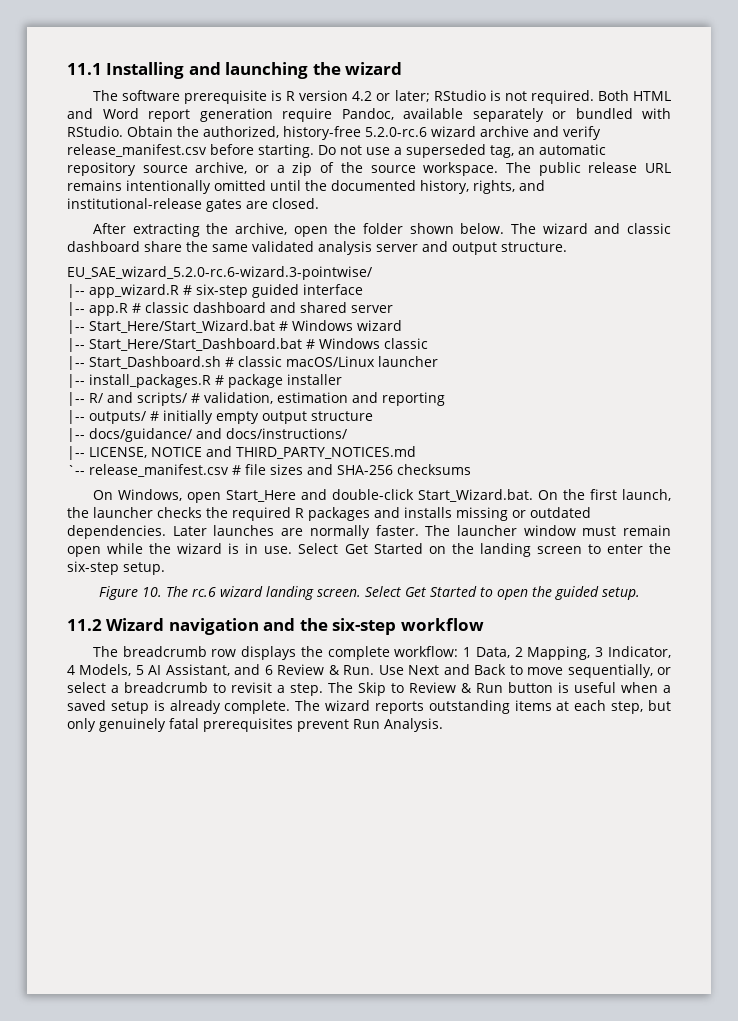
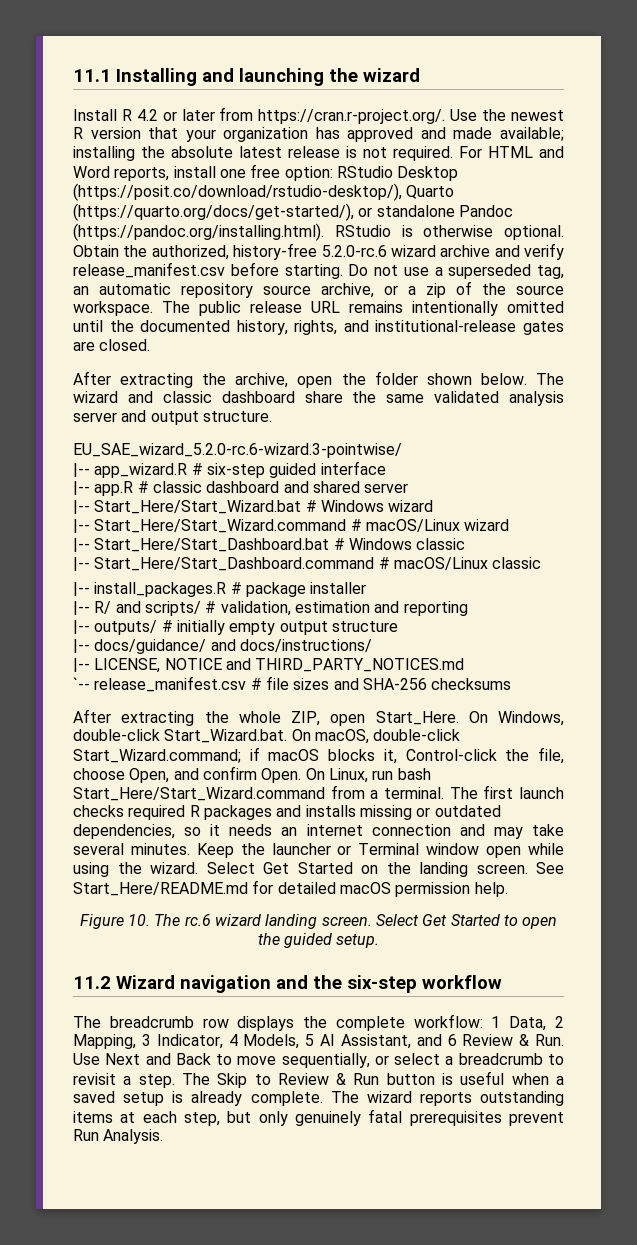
[92,90,486,104] The software prerequisite is R version 4.2 or later; RStudio -> [73,107,564,124] [73,127,564,142] [73,146,340,161] Install R 4.2 or later from https://cran.r-project.org/. Use the newest R version that your organization has approved and made available; installing the absolute latest release
[597,90,629,101] Both -> [459,146,482,158] For
[148,108,671,122] [67,126,123,137] report generation require Pandoc, available separately or bundled with RStudio. -> [114,164,459,181] [73,183,455,201] [73,203,513,221] [73,223,564,241] reports, install one free option: RStudio Desktop (https://posit.co/download/rstudio-desktop/), Quarto (https://quarto.org/docs/get-started/), or standalone Pandoc (https://pandoc.org/installing.html). RStudio is otherwise optional.
(402, 325) none -> [73,519,510,533] // |-- Start_Here/Start_Wizard.command # macOS/Linux wizard
[89,356,438,369] Start_Dashboard.sh # classic macOS/Linux launcher -> [94,557,542,571] Start_Here/Start_Dashboard.command # macOS/Linux classic
[92,489,671,503] [67,507,228,518] On Windows, open Start_Here and double-click Start_Wizard.bat. On the first launch, the launcher checks the -> [73,709,564,726] [73,729,461,744] [73,747,564,764] [73,766,431,783] [73,785,565,801] [73,805,124,817] After extracting the whole ZIP, open Start_Here. On Windows, double-click Start_Wizard.bat. On macOS, double-click Start_Wizard.command; if macOS blocks it, Control-click the file, choose Open, and confirm Open. On Linux, run bash Start_Here/Start_Wizard.command from a terminal. The first launch checks
[67,525,671,539] [67,543,293,557] dependencies. Later launches are normally faster. The launcher window must remain open while the wizard is in use. -> [73,824,564,839] [73,843,565,858] [73,862,198,877] dependencies, so it needs an internet connection and may take several minutes. Keep the launcher or Terminal window open while using the wizard.
[536,543,671,554] [67,561,165,575] screen to enter the six-step setup. -> [476,862,564,874] [73,880,508,897] screen. See Start_Here/README.md for detailed macOS permission help.

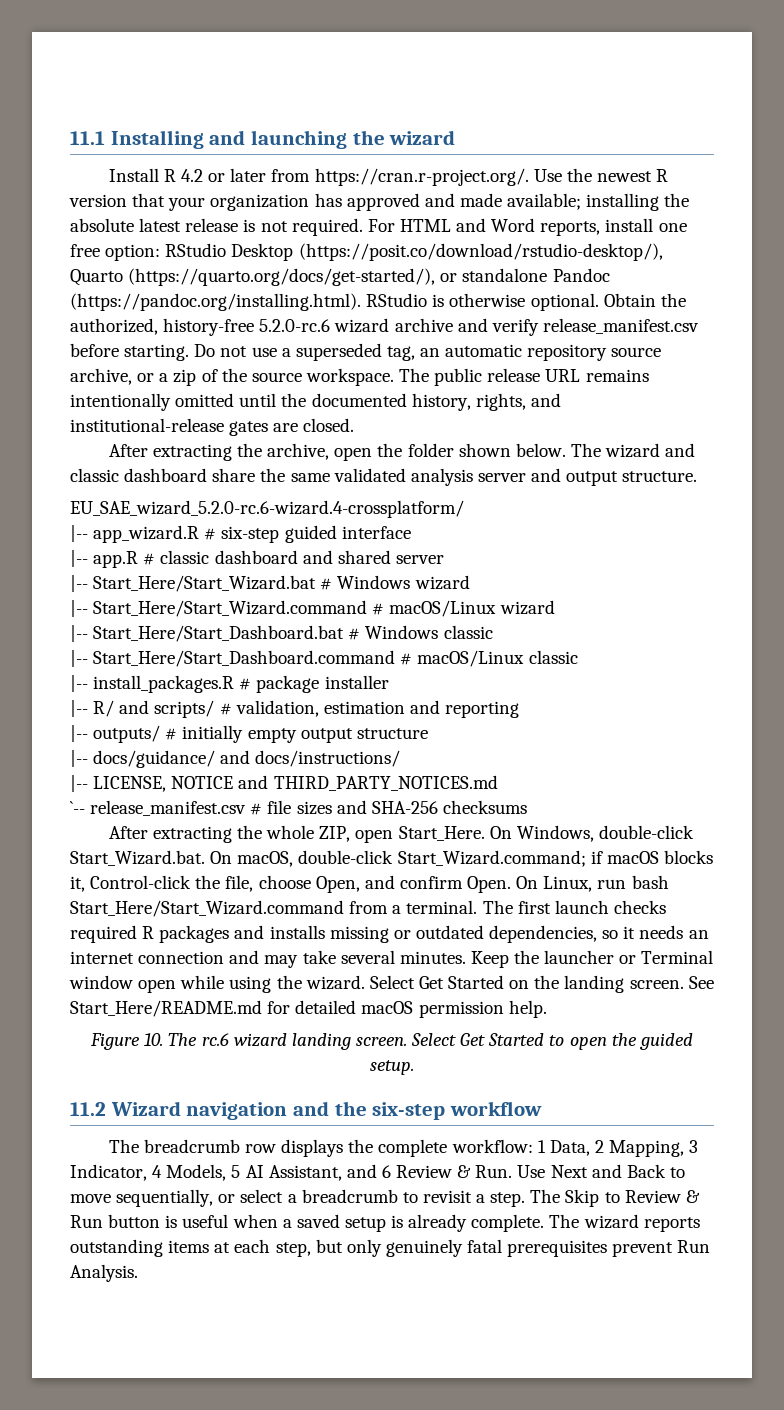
[73,443,402,458] EU_SAE_wizard_5.2.0-rc.6-wizard.3-pointwise/ -> [70,500,464,518] EU_SAE_wizard_5.2.0-rc.6-wizard.4-crossplatform/

